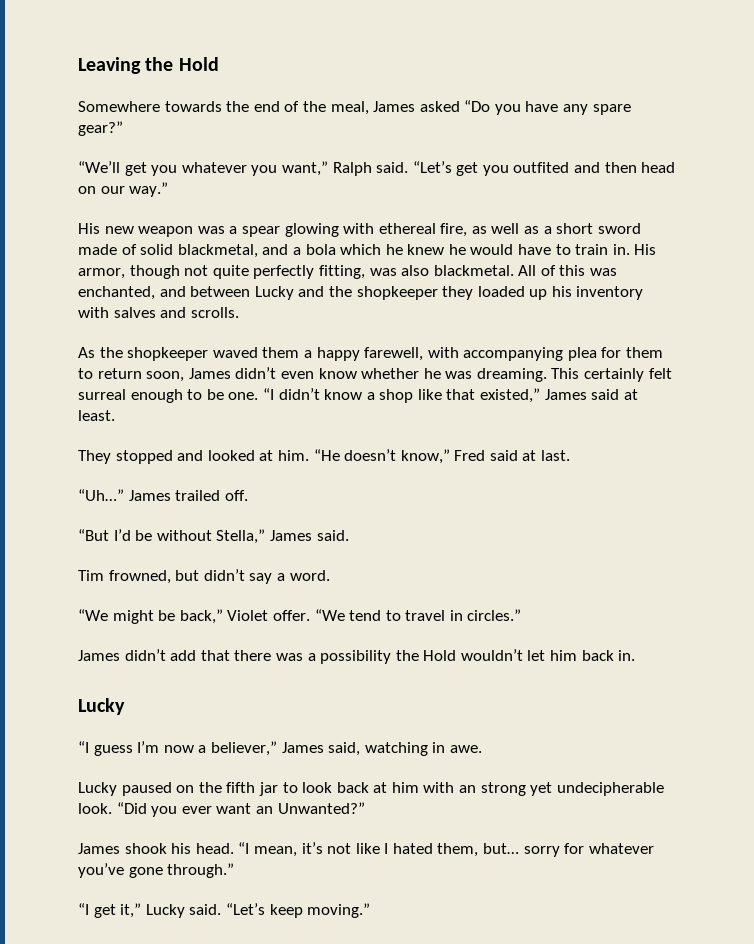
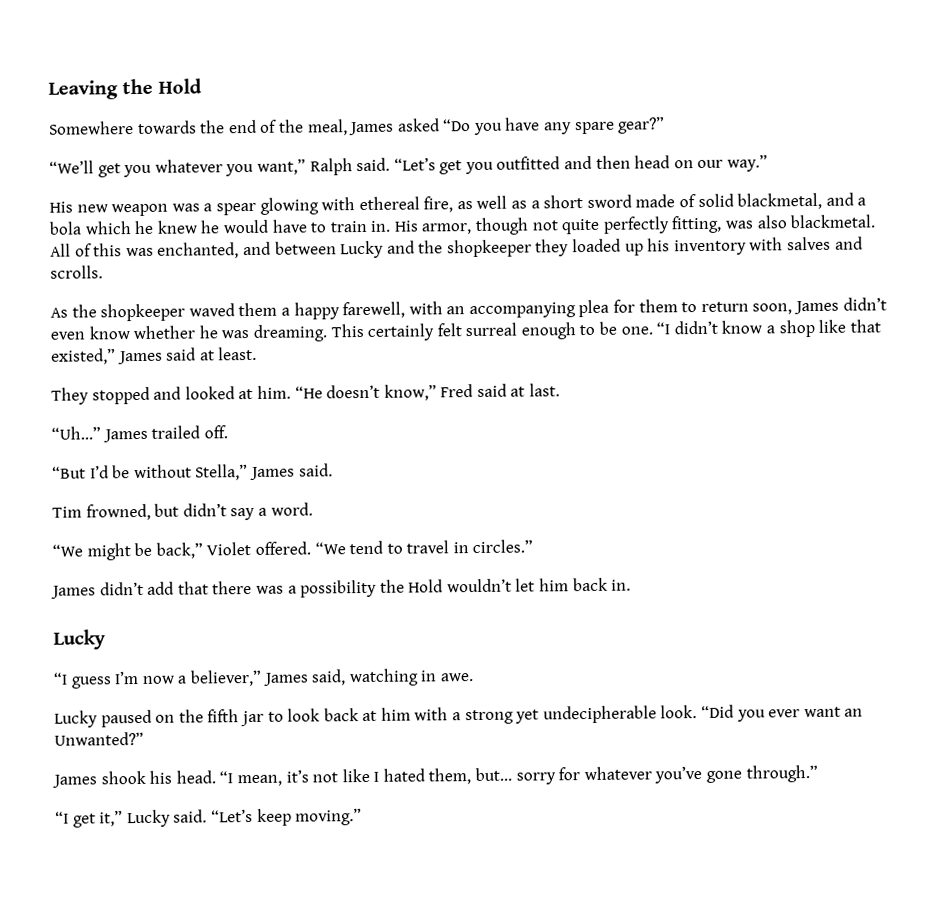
[513,162,570,173] outfited -> [496,156,561,170] outfitted
(459, 352) none -> [446,306,466,315] an
[272,610,310,621] offer. -> [254,541,311,555] offered.
[459,785,477,793] an -> [452,712,462,721] a

